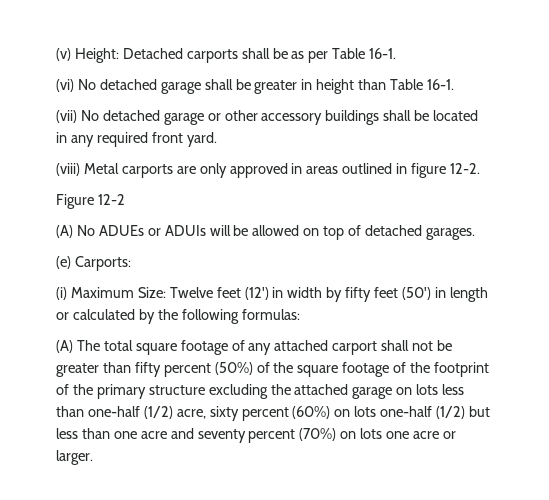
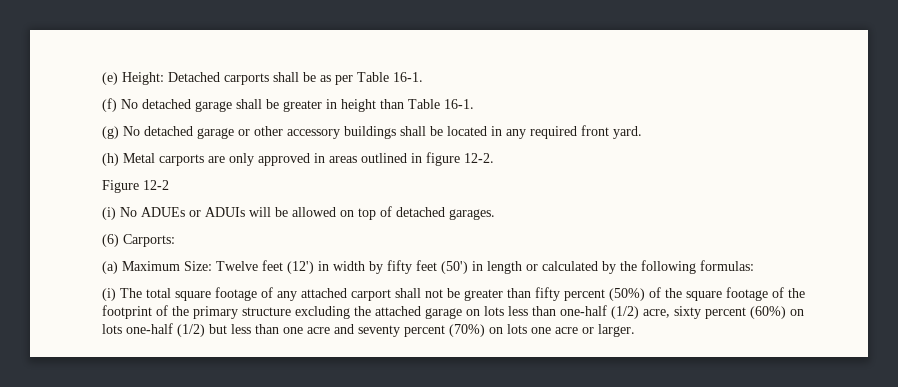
[56,48,71,61] (v) -> [102,72,118,85] (e)
[56,79,74,92] (vi) -> [102,98,117,112] (f)
[56,110,77,123] (vii) -> [102,126,119,139] (g)
[56,163,80,176] (viii) -> [102,153,119,166] (h)
[56,225,73,238] (A) -> [102,207,116,220] (i)
[56,256,71,269] (e) -> [102,234,119,247] (6)
[56,287,67,300] (i) -> [102,261,118,274] (a)
[56,340,73,353] (A) -> [102,288,116,301] (i)

